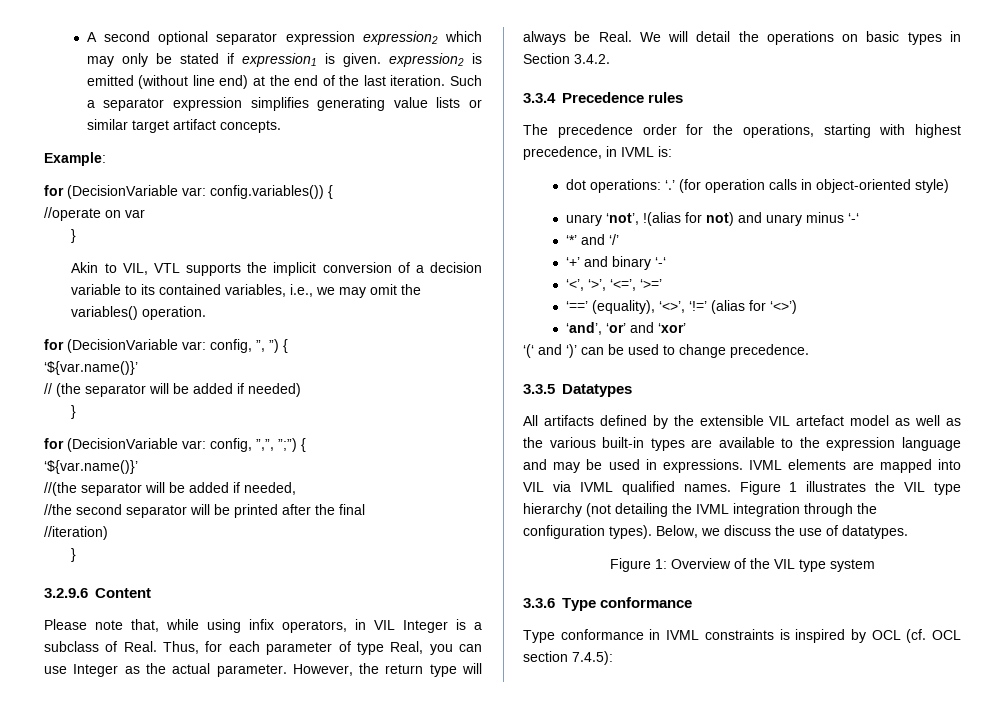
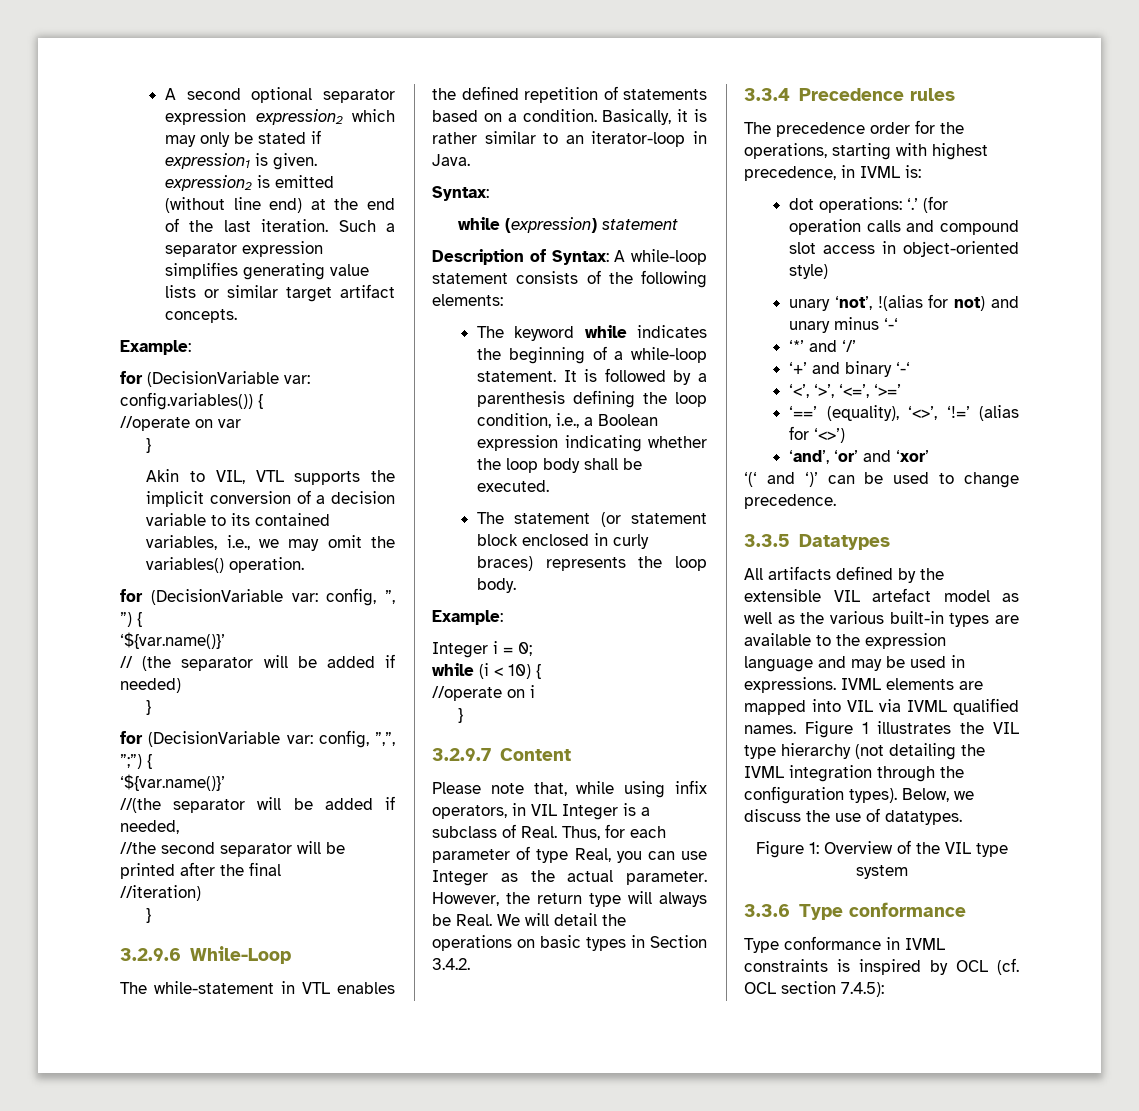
(88, 593) none -> [189,946,291,964] [120,981,395,994] [432,86,707,103] [432,109,707,125] [432,131,707,147] [432,154,470,166] [432,186,489,201] [458,217,679,233] [432,249,707,265] [432,270,707,288] [432,294,503,306] [477,325,707,341] [477,346,707,364] [477,368,707,385] [477,390,707,408] [477,413,659,428] [477,435,707,452] [477,458,643,473] [477,480,550,492] [477,512,707,527] [477,533,650,549] [477,556,707,571] [477,578,517,593] [432,610,503,625] [432,641,532,658] [432,663,541,679] [432,685,535,701] [458,708,464,723] [432,748,491,761] While-Loop // The while-statement in VTL enables the defined repetition of statements based on a condition. Basically, it is rather similar to an iterator-loop in Java. // Syntax: // while (expression) statement // Description of Syntax: A while-loop statement consists of the following elements: // The keyword while indicates the beginning of a while-loop statement. It is followed by a parenthesis defining the loop condition, i.e., a Boolean expression indicating whether the loop body shall be executed. // The statement (or statement block enclosed in curly braces) represents the loop body. // Example: // Integer i = 0; // while (i < 10) { // //operate on i // } // 3.2.9.7
(797, 184) none -> [906,220,1019,235] [789,242,876,254] and compound slot access

